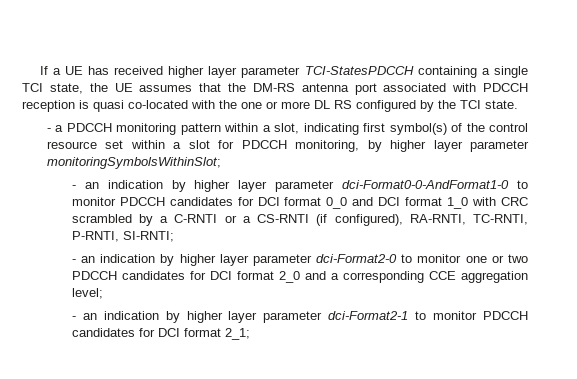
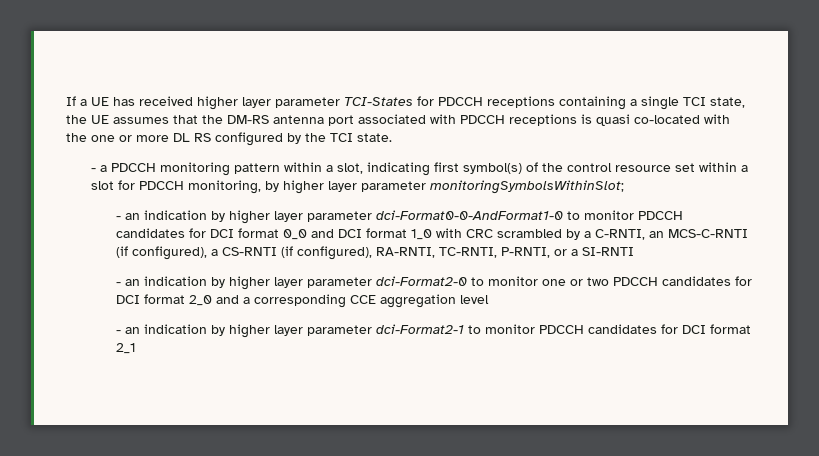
[304,66,414,75] TCI-StatesPDCCH -> [344,96,555,108] TCI-States for PDCCH receptions
[22,100,75,112] reception -> [509,114,577,126] receptions
[174,214,237,223] C-RNTI or -> [594,229,748,240] [115,246,207,260] C-RNTI, an MCS-C-RNTI (if configured),
[122,231,174,242] SI-RNTI; -> [553,247,634,256] or a SI-RNTI
[71,288,103,299] level; -> [459,295,489,304] level
[224,328,250,340] 2_1; -> [115,343,136,354] 2_1

